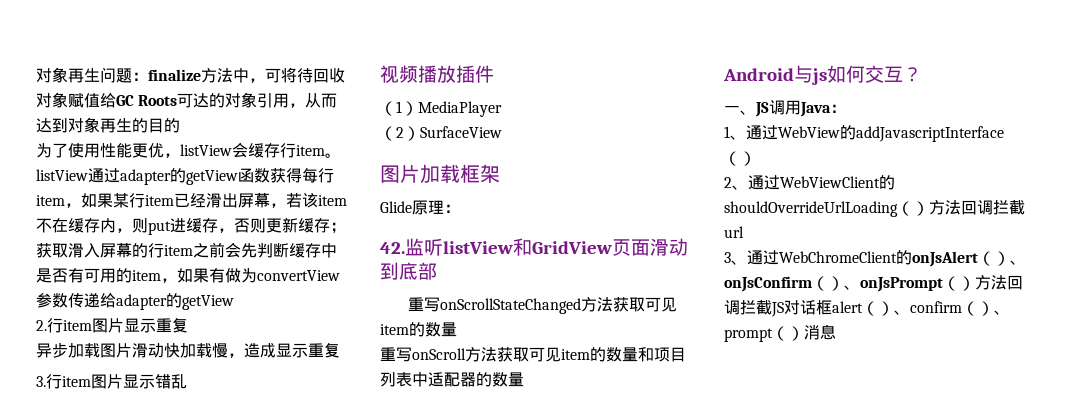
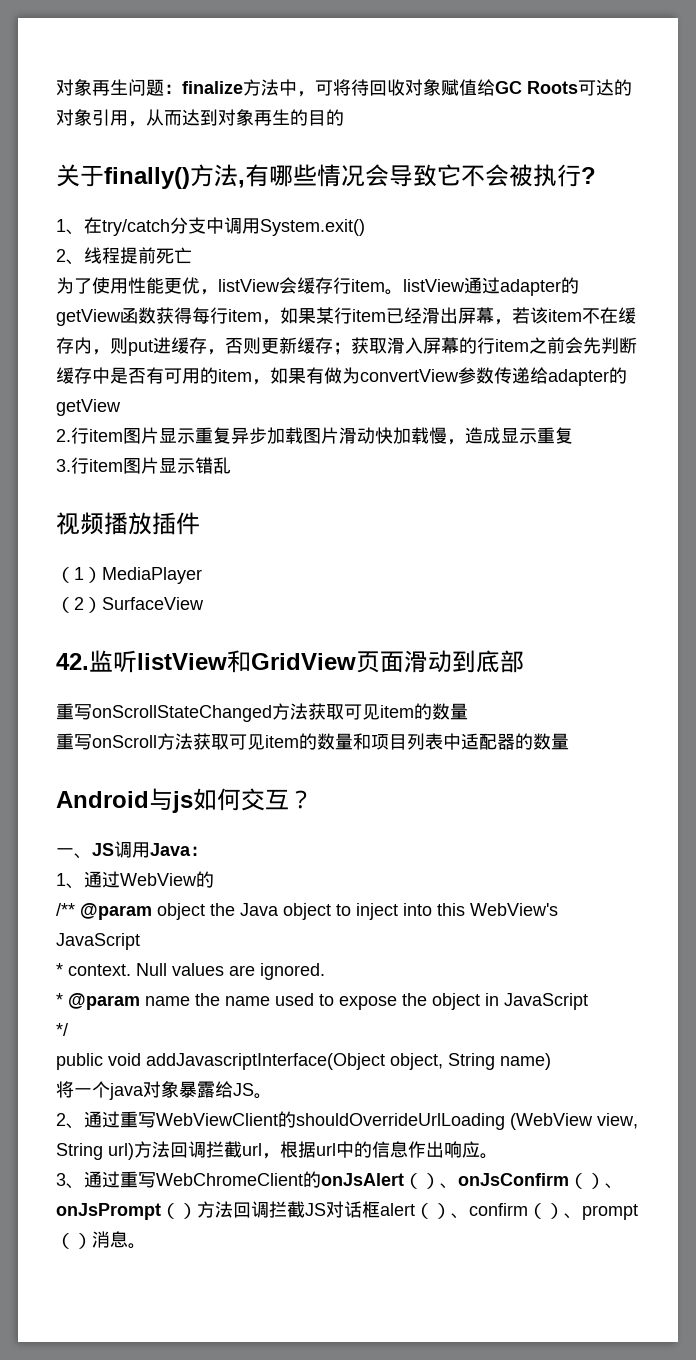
(180, 125) none -> [56,164,596,189] [56,217,365,236] [56,247,192,265] // 关于finally()方法,有哪些情况会导致它不会被执行? // 1、在try/catch分支中调用System.exit() // 2、线程提前死亡
(188, 325) // -> (231, 435) none
[380,164,500,184] [380,200,460,215] // 图片加载框架 // Glide原理： -> (204, 603) none
[856,126,1004,142] [724,151,756,166] addJavascriptInterface（） -> [56,903,558,920] [56,933,140,950] [56,963,325,980] [56,993,588,1010] [56,1023,68,1036] [56,1053,551,1070] [56,1081,272,1100] // /** @param object the Java object to inject into this WebView's JavaScript // * context. Null values are ignored. // * @param name the name used to expose the object in JavaScript // */ // public void addJavascriptInterface(Object object, String name) // 将一个java对象暴露给JS。
(780, 182) none -> [120,1111,156,1128] 重写
[897,201,929,216] （） -> [510,1113,638,1130] [56,1143,134,1160] (WebView view, String url)
(744, 232) none -> [262,1141,498,1159] ，根据url中的信息作出响应。
(779, 257) none -> [120,1171,156,1188] 重写
(836, 332) none -> [128,1243,146,1249] 。

